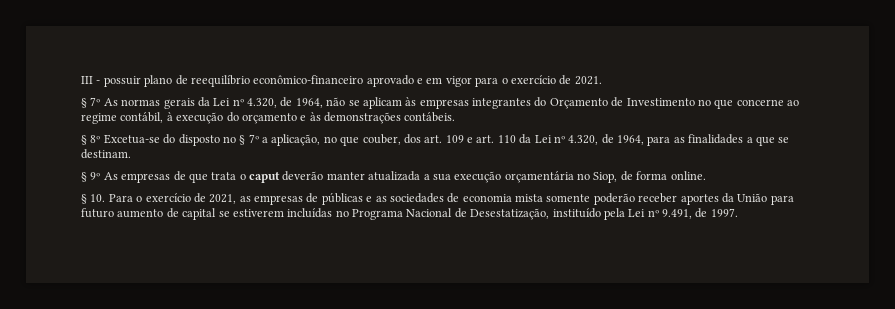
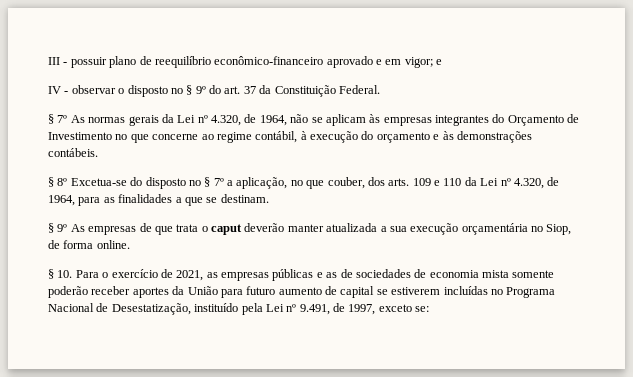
[445,75,602,87] vigor para o exercício de 2021. -> [404,57,443,68] [48,85,380,97] vigor; e // IV - observar o disposto no § 9º do art. 37 da Constituição Federal.
[424,135,443,143] art. -> [388,178,410,186] arts.
[476,135,495,143] art. -> (440, 183) none
[306,193,319,203] de -> (269, 276) none
(387, 199) none -> [340,269,353,278] de
[710,208,738,217] 1997. -> [348,304,430,315] 1997, exceto se:

